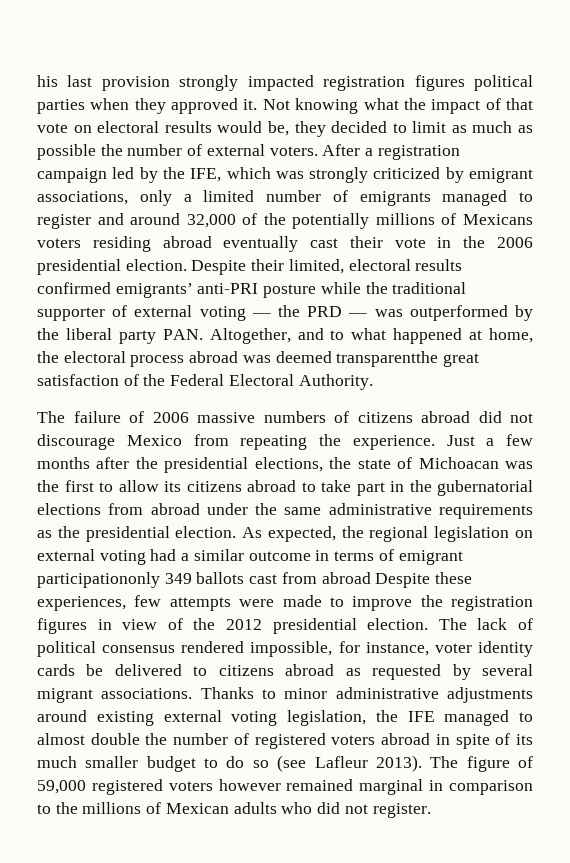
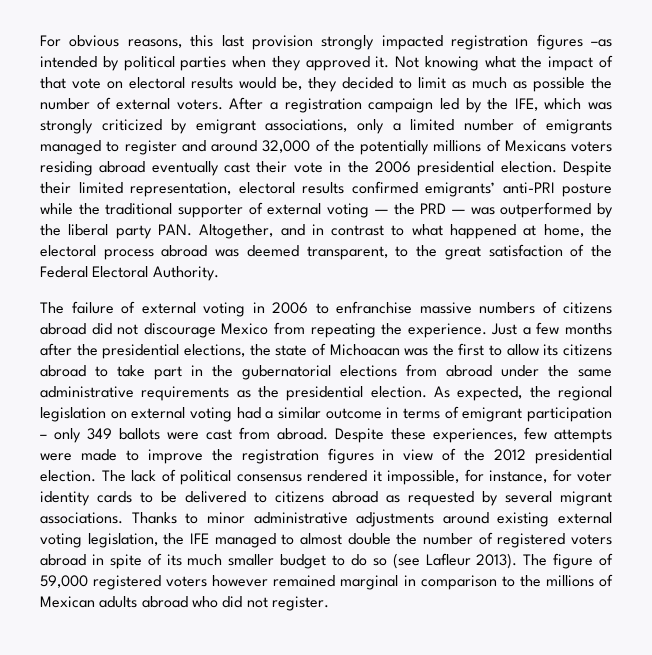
[37,75,58,87] his -> [40,35,214,48] For obvious reasons, this
(465, 83) none -> [591,39,613,47] [40,56,119,71] –as intended by
[288,259,344,274] limited, -> [78,182,231,197] limited representation,
(324, 334) none -> [311,224,385,236] in contrast
[336,351,439,367] transparentthe -> [306,245,438,260] transparent, to the
[152,412,189,423] 2006 -> [141,301,412,317] external voting in 2006 to enfranchise
[37,572,160,588] participationonly -> [527,407,612,422] [40,428,81,443] participation – only
(245, 578) none -> [167,432,199,440] were
[321,572,371,584] abroad -> [277,428,328,440] abroad.
(245, 647) none -> [372,470,382,482] it
(429, 649) none -> [552,469,572,482] for
(75, 670) none -> [140,492,153,503] to
(277, 808) none -> [141,596,188,608] abroad

